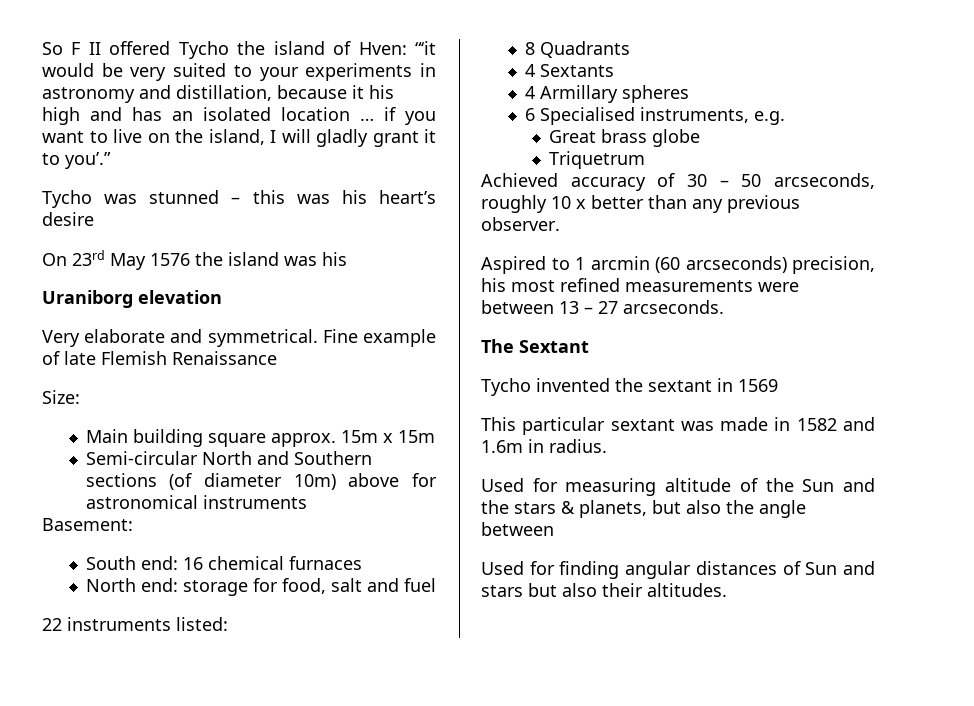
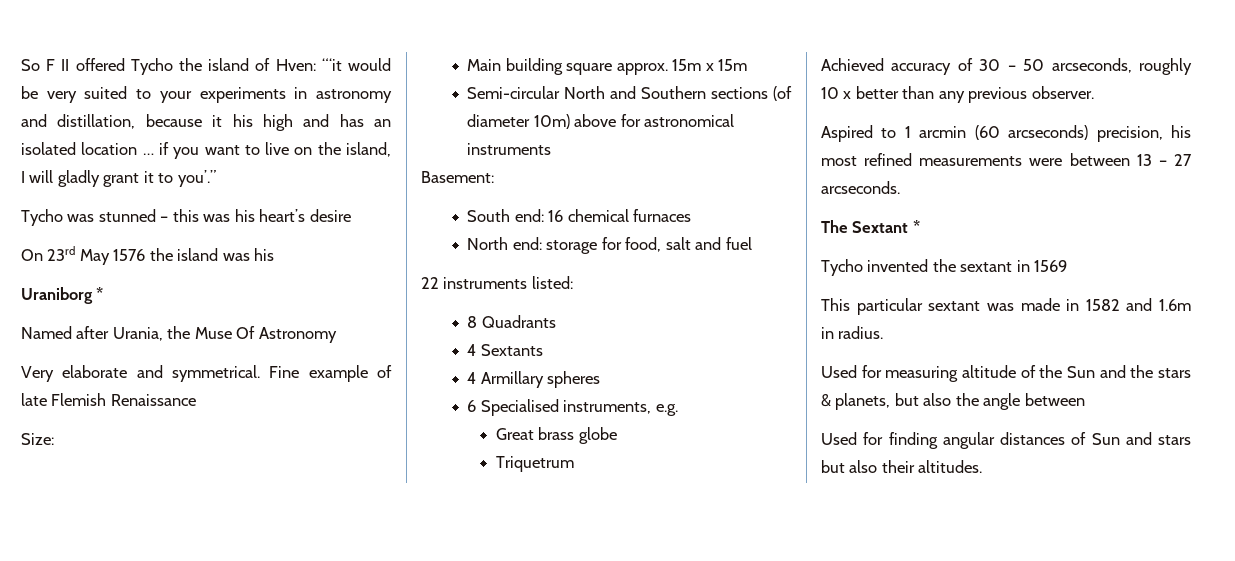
[138,290,222,304] elevation -> [96,287,104,300] [21,326,337,343] * // Named after Urania, the Muse Of Astronomy
(589, 346) none -> [912,220,920,233] *

